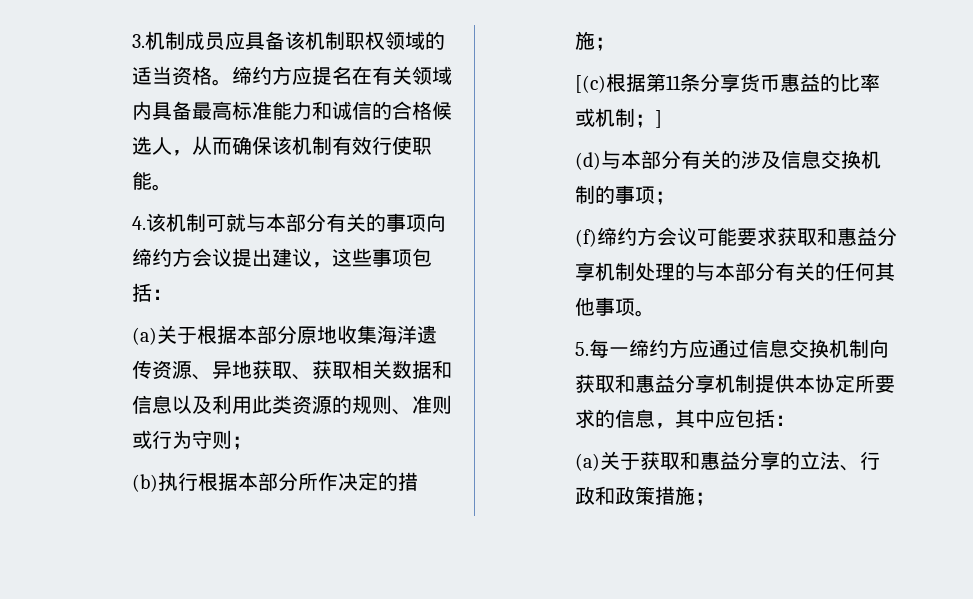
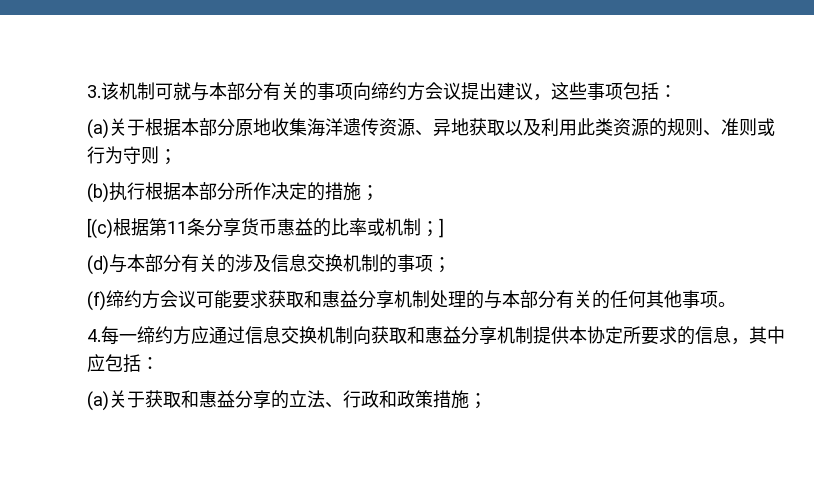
[145,31,446,51] [132,66,453,86] [132,101,453,120] [132,136,433,156] [132,171,173,191] [132,216,147,230] 机制成员应具备该机制职权领域的适当资格。缔约方应提名在有关领域内具备最高标准能力和诚信的合格候选人，从而确保该机制有效行使职能。 // 4. -> (101, 91) none
[292,360,453,380] [132,395,173,414] 、获取相关数据和信息 -> (505, 127) none
[575,342,590,356] 5. -> [86,329,101,342] 4.

